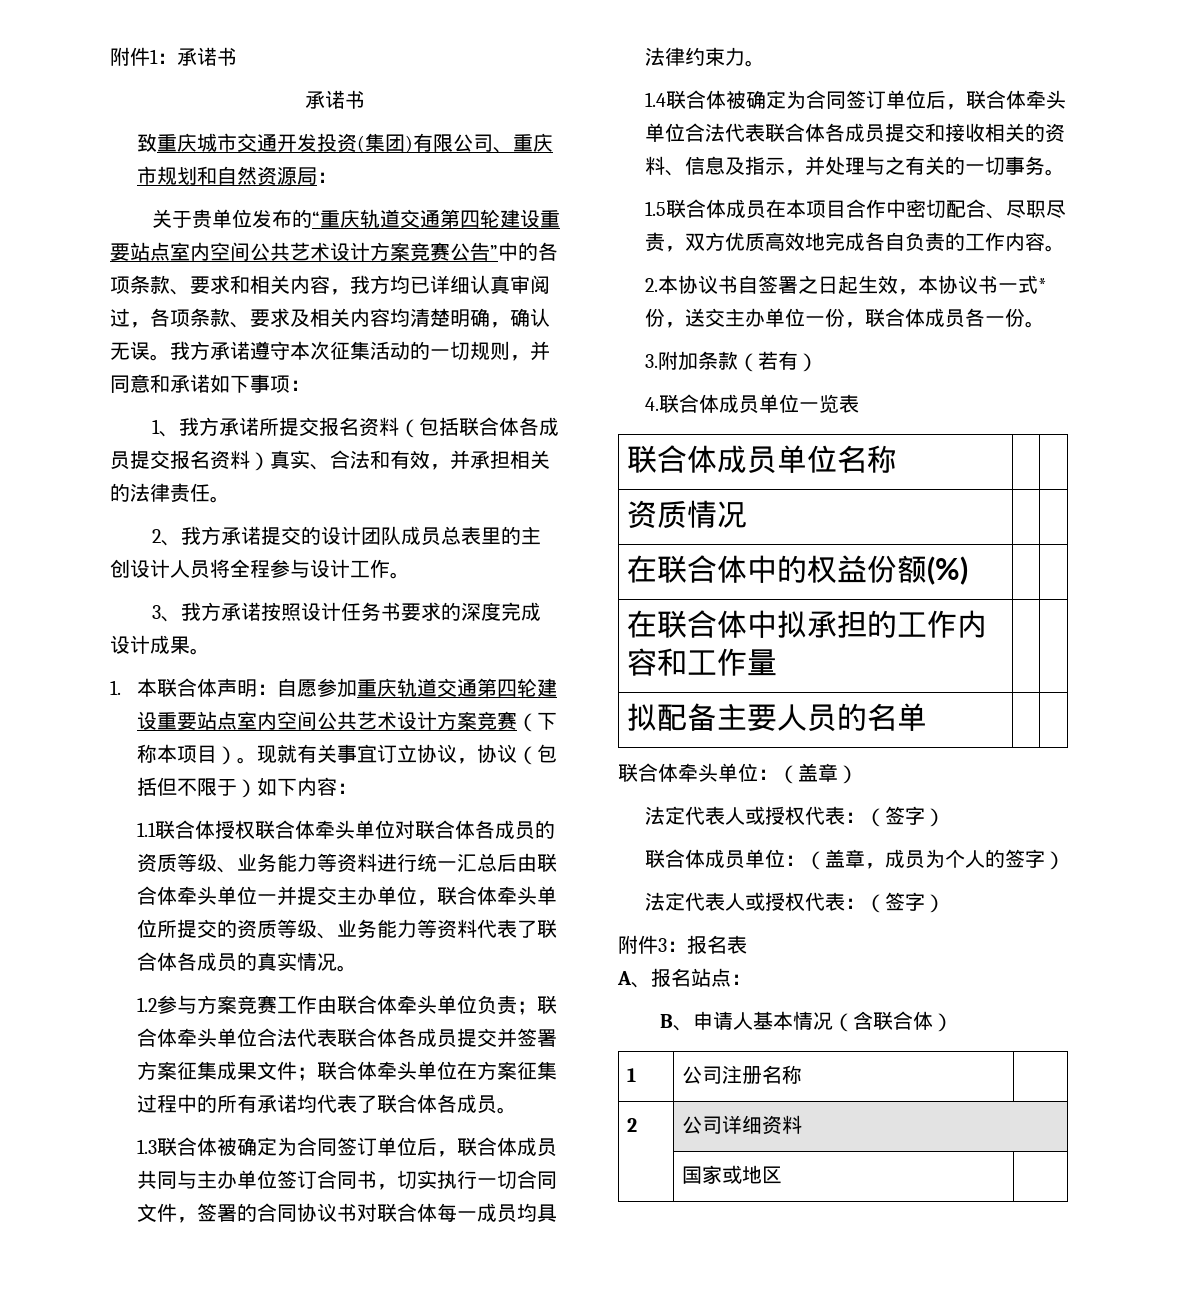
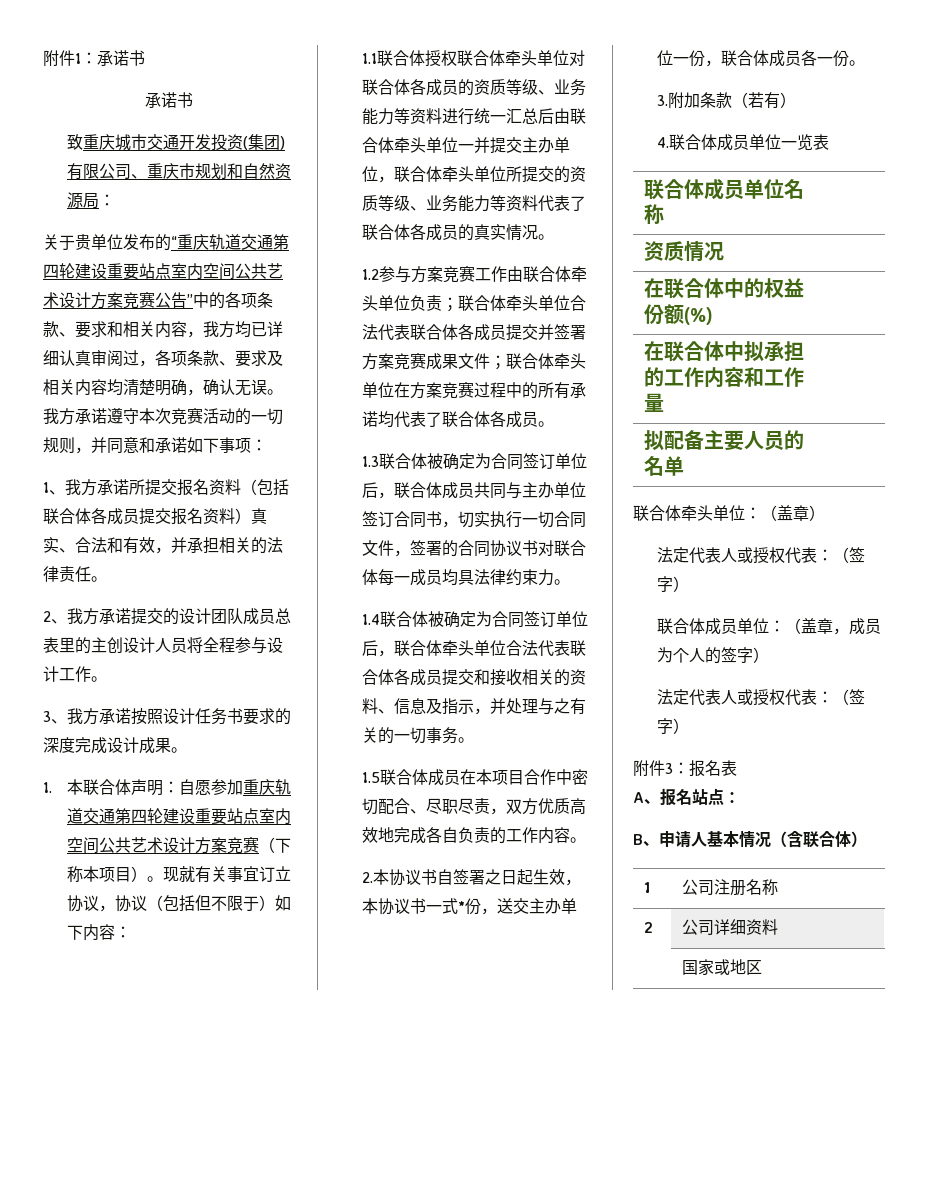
[330,341,370,360] 征集 -> [171,407,203,425] 竞赛
[176,1061,217,1080] 征集 -> [393,352,426,370] 竞赛
[516,1061,557,1080] 征集 -> [441,381,474,399] 竞赛

